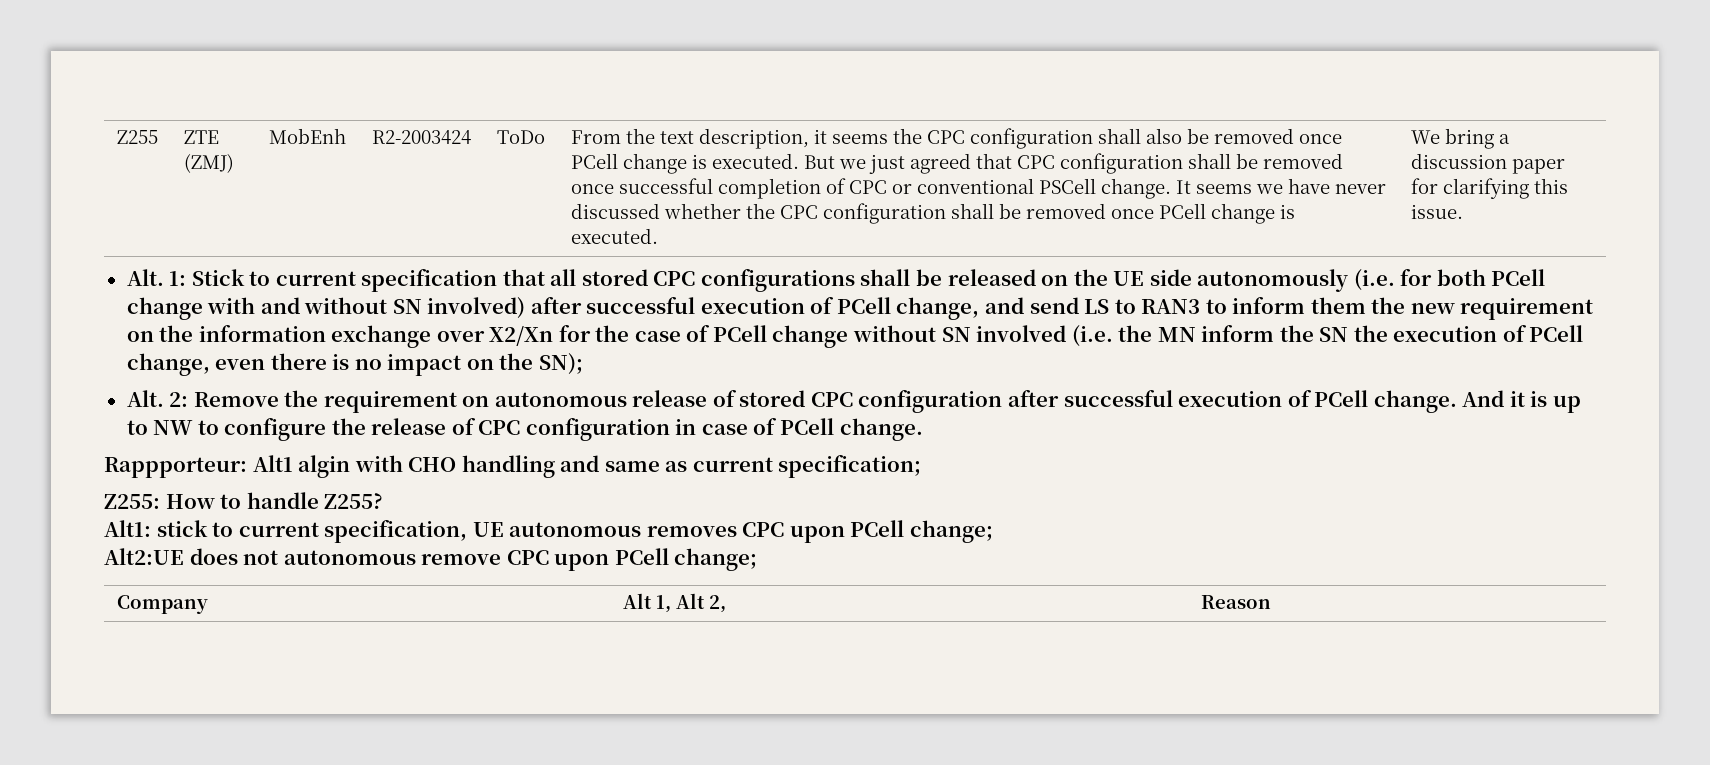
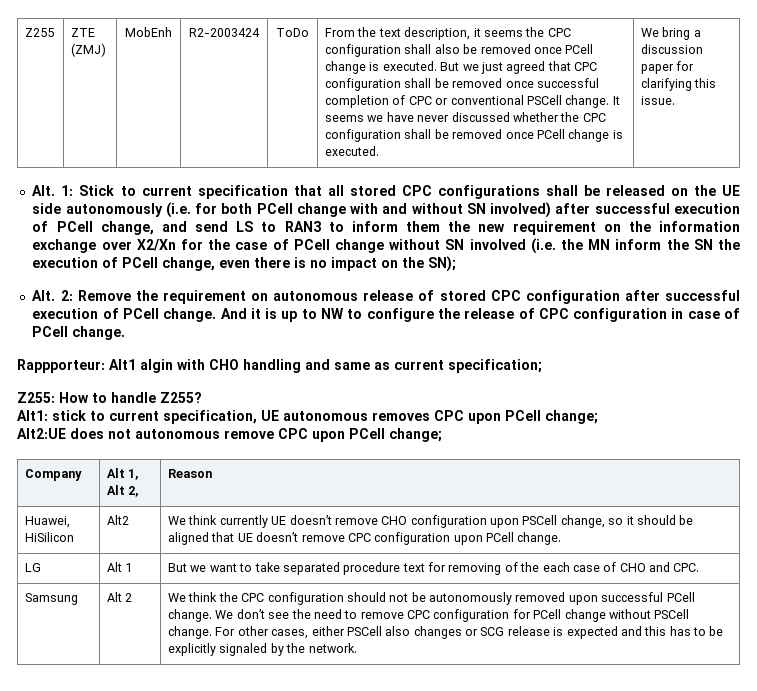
(1271, 602) none -> [25,516,71,528] [25,532,75,542] [107,515,130,525] [168,515,694,528] [168,532,562,545] [25,563,42,572] [107,562,133,572] [168,562,700,575] [25,593,79,605] [107,592,133,602] [168,592,695,605] [168,609,690,622] [168,626,724,639] [168,643,357,656] // Huawei, HiSilicon | Alt2 | We think currently UE doesn’t remove CHO configuration upon PSCell change, so it should be aligned that UE doesn’t remove CPC configuration upon PCell change. // LG | Alt 1 | But we want to take separated procedure text for removing of the each case of CHO and CPC. // Samsung | Alt 2 | We think the CPC configuration should not be autonomously removed upon successful PCell change. We don’t see the need to remove CPC configuration for PCell change without PSCell change. For other cases, either PSCell also changes or SCG release is expected and this has to be explicitly signaled by the network.

